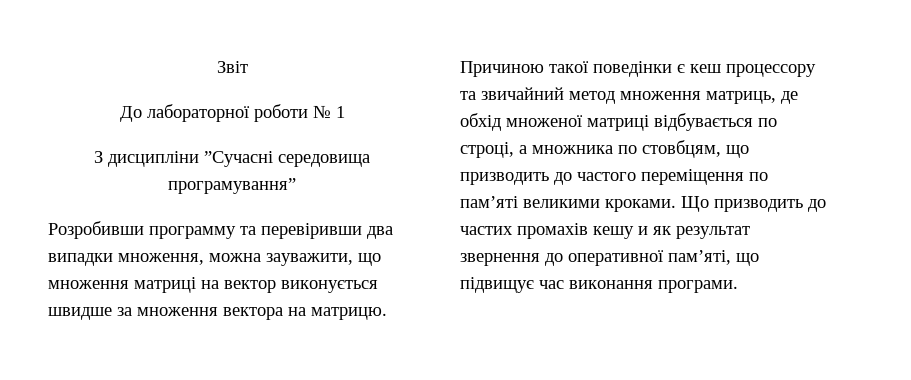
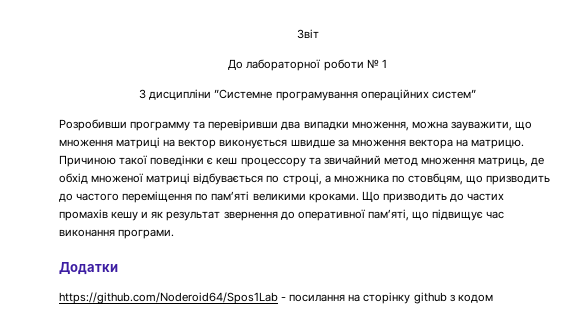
[204,151,370,167] [168,178,296,194] ”Сучасні середовища програмування” -> [214,89,476,101] ”Системне програмування операційних систем”
(738, 286) none -> [59,262,118,275] [59,292,493,304] // Додатки // https://github.com/Noderoid64/Spos1Lab - посилання на сторінку github з кодом

